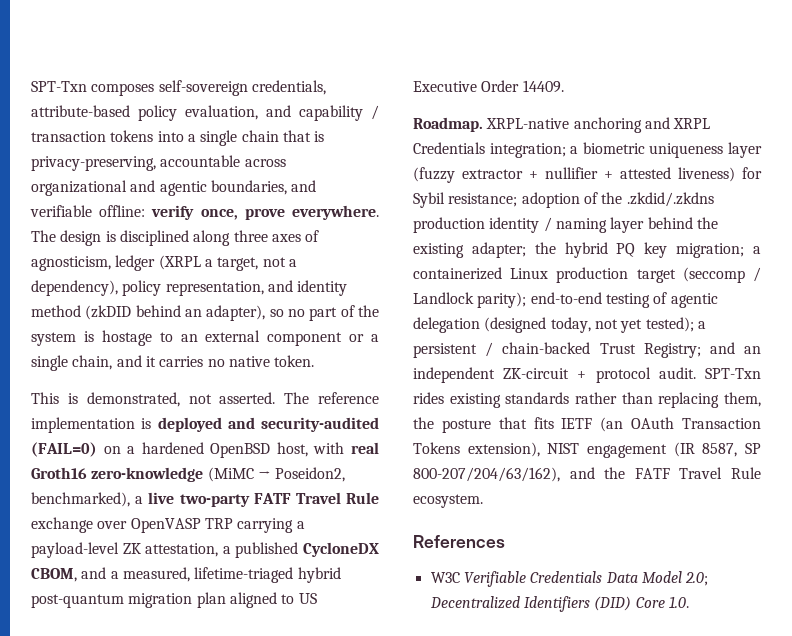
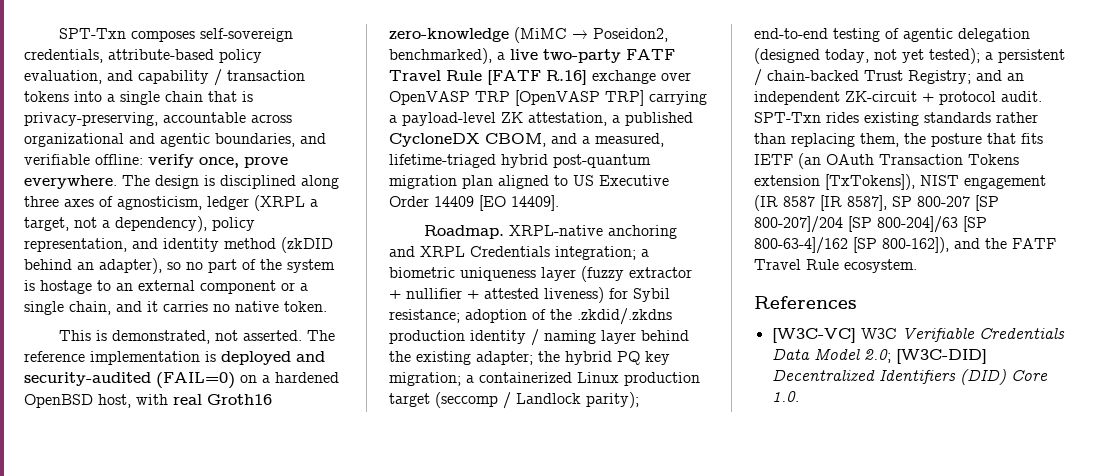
(379, 498) none -> [487,70,587,85] [FATF R.16]
(233, 523) none -> [515,90,644,106] [OpenVASP TRP]
[522,80,564,93] 14409. -> [434,195,559,211] 14409 [EO 14409].
[467,442,540,457] extension), -> [754,174,915,190] extension [TxTokens]),
[702,443,761,457] [413,467,560,482] 8587, SP 800-207/204/63/162), -> [783,195,999,211] [754,216,987,233] [754,237,949,254] 8587 [IR 8587], SP 800-207 [SP 800-207]/204 [SP 800-204]/63 [SP 800-63-4]/162 [SP 800-162]),
(505, 541) none -> [771,328,856,343] [W3C-VC]
(709, 579) none -> [895,349,987,364] [W3C-DID]

